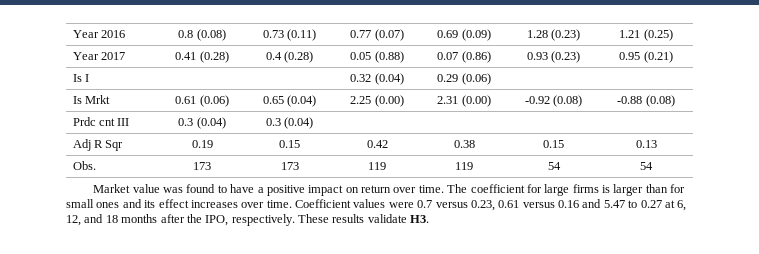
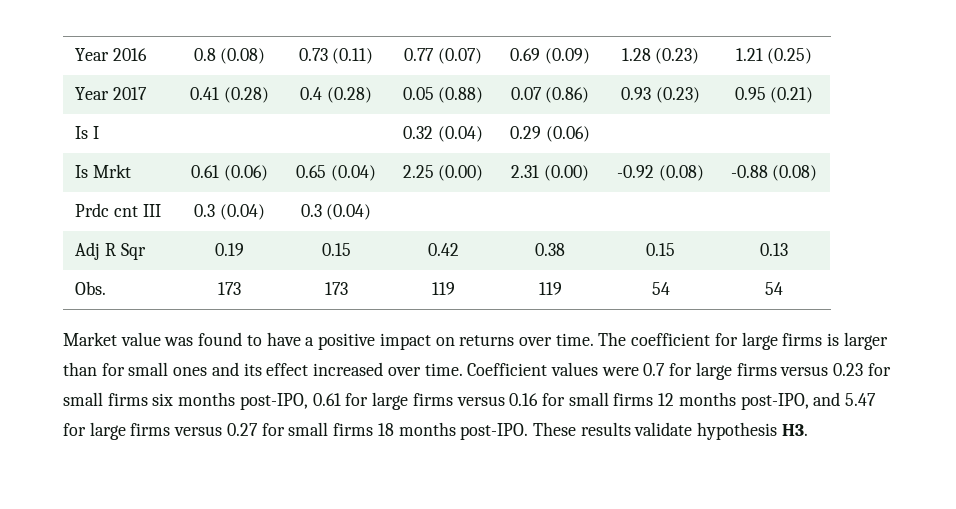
[361,185,392,193] return -> [459,335,515,346] returns
[190,200,238,208] increases -> [313,362,384,376] increased
[435,199,687,211] [66,214,295,226] versus 0.23, 0.61 versus 0.16 and 5.47 to 0.27 at 6, 12, and 18 months after the IPO, respectively. -> [669,362,891,380] [63,392,877,410] [63,422,529,440] for large firms versus 0.23 for small firms six months post-IPO, 0.61 for large firms versus 0.16 for small firms 12 months post-IPO, and 5.47 for large firms versus 0.27 for small firms 18 months post-IPO.
(407, 218) none -> [697,422,778,440] hypothesis

